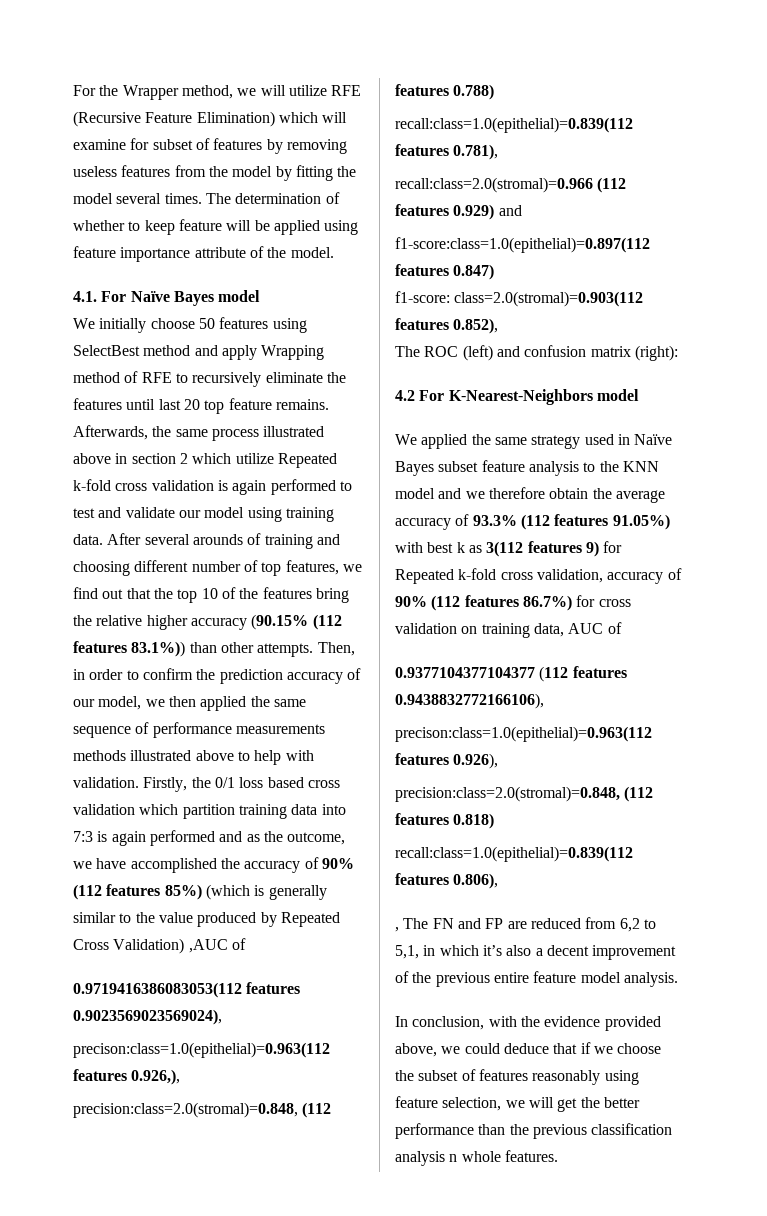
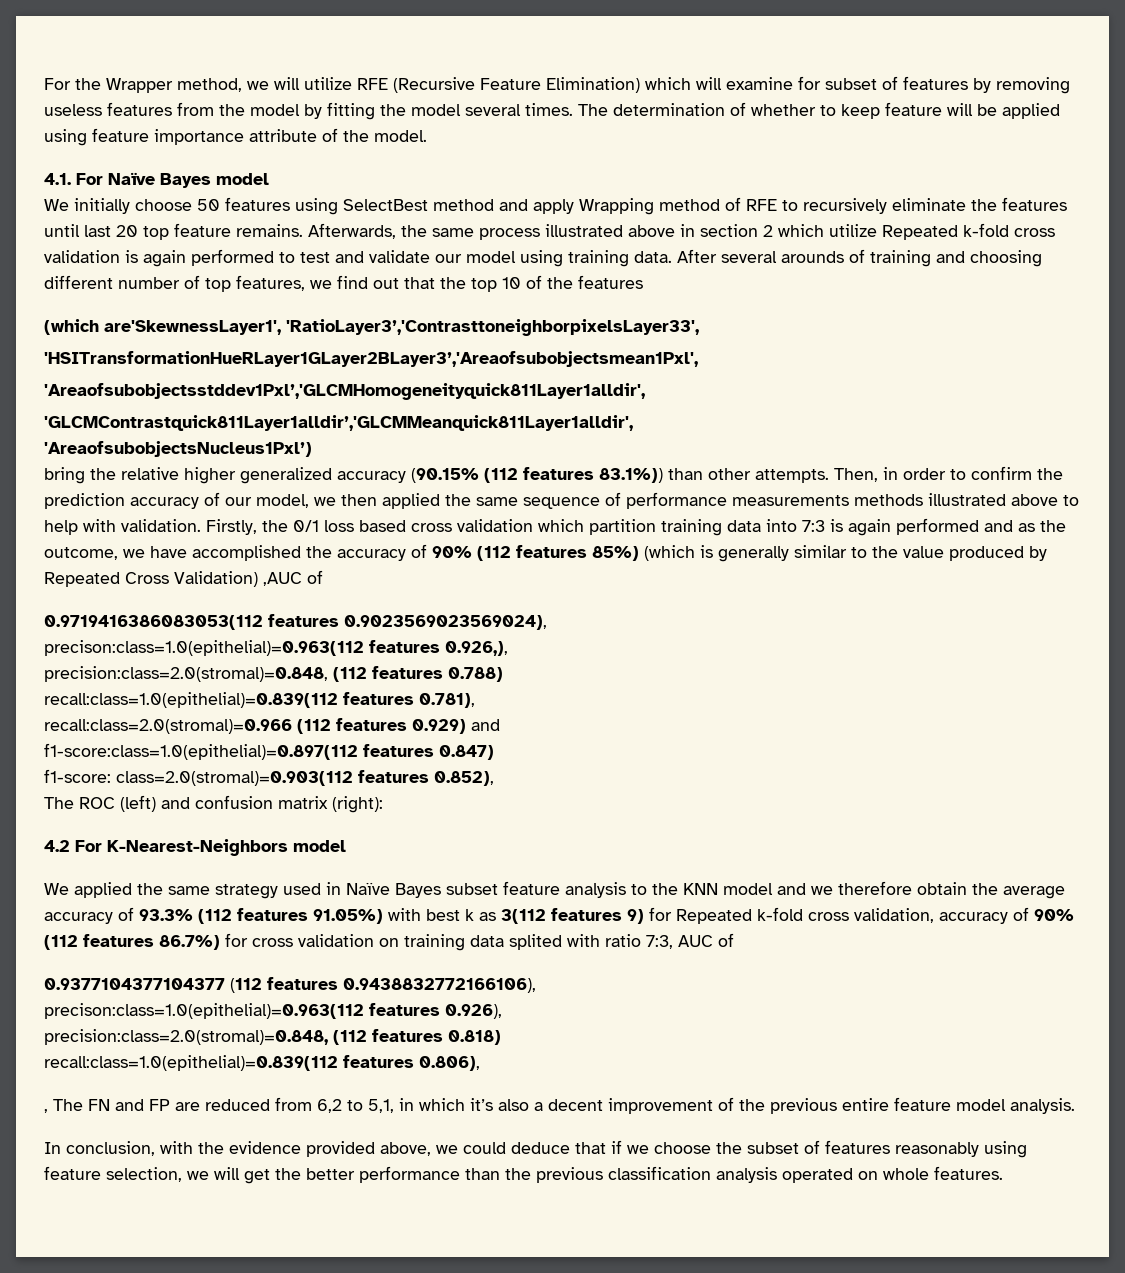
(312, 593) none -> [44,319,699,336] [44,351,698,367] [44,383,645,400] [44,415,633,431] [44,441,312,457] // (which are'SkewnessLayer1', 'RatioLayer3’,'ContrasttoneighborpixelsLayer33', // 'HSITransformationHueRLayer1GLayer2BLayer3’,'Areaofsubobjectsmean1Pxl', // 'Areaofsubobjectsstddev1Pxl’,'GLCMHomogeneityquick811Layer1alldir', // 'GLCMContrastquick811Layer1alldir’,'GLCMMeanquick811Layer1alldir', // 'AreaofsubobjectsNucleus1Pxl’) //
(188, 622) none -> [240,467,332,484] generalized
[533,623,564,637] data, -> [470,934,673,950] data splited with ratio 7:3,
[449,1154,458,1162] n -> [782,1168,878,1183] operated on

